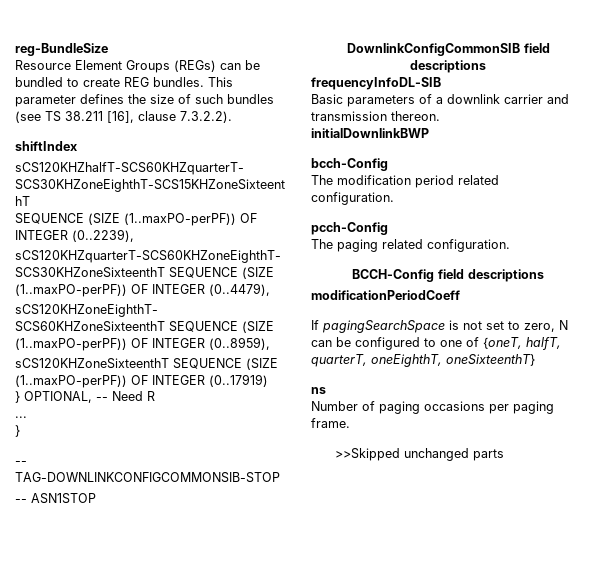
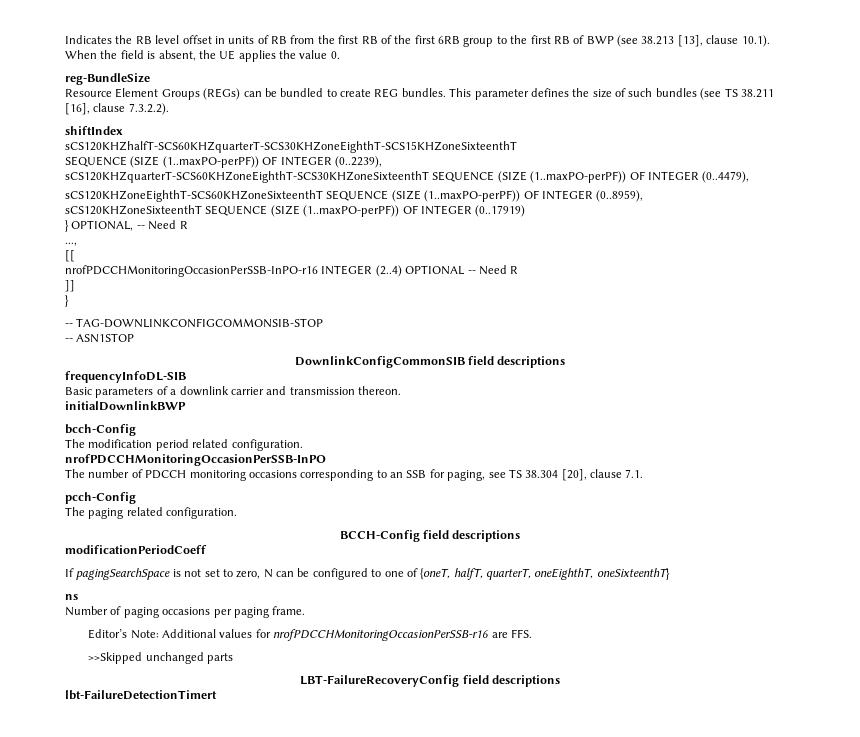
(15, 49) none -> [65,35,770,47] [65,50,340,62] Indicates the RB level offset in units of RB from the first RB of the first 6RB group to the first RB of BWP (see 38.213 [13], clause 10.1). When the field is absent, the UE applies the value 0. //
[15,416,27,418] ... -> [65,242,77,246] [65,250,75,262] [65,265,519,277] [65,280,75,292] ..., // [[ // nrofPDCCHMonitoringOccasionPerSSB-InPO-r16 INTEGER (2..4) OPTIONAL -- Need R // ]]
(394, 198) none -> [65,454,326,466] [65,469,644,481] // nrofPDCCHMonitoringOccasionPerSSB-InPO // The number of PDCCH monitoring occasions corresponding to an SSB for paging, see TS 38.304 [20], clause 7.1.
(350, 423) none -> [88,629,532,641] // Editor’s Note: Additional values for nrofPDCCHMonitoringOccasionPerSSB-r16 are FFS.
(505, 455) none -> [300,675,560,687] [65,690,217,700] // LBT-FailureRecoveryConfig field descriptions // lbt-FailureDetectionTimert

